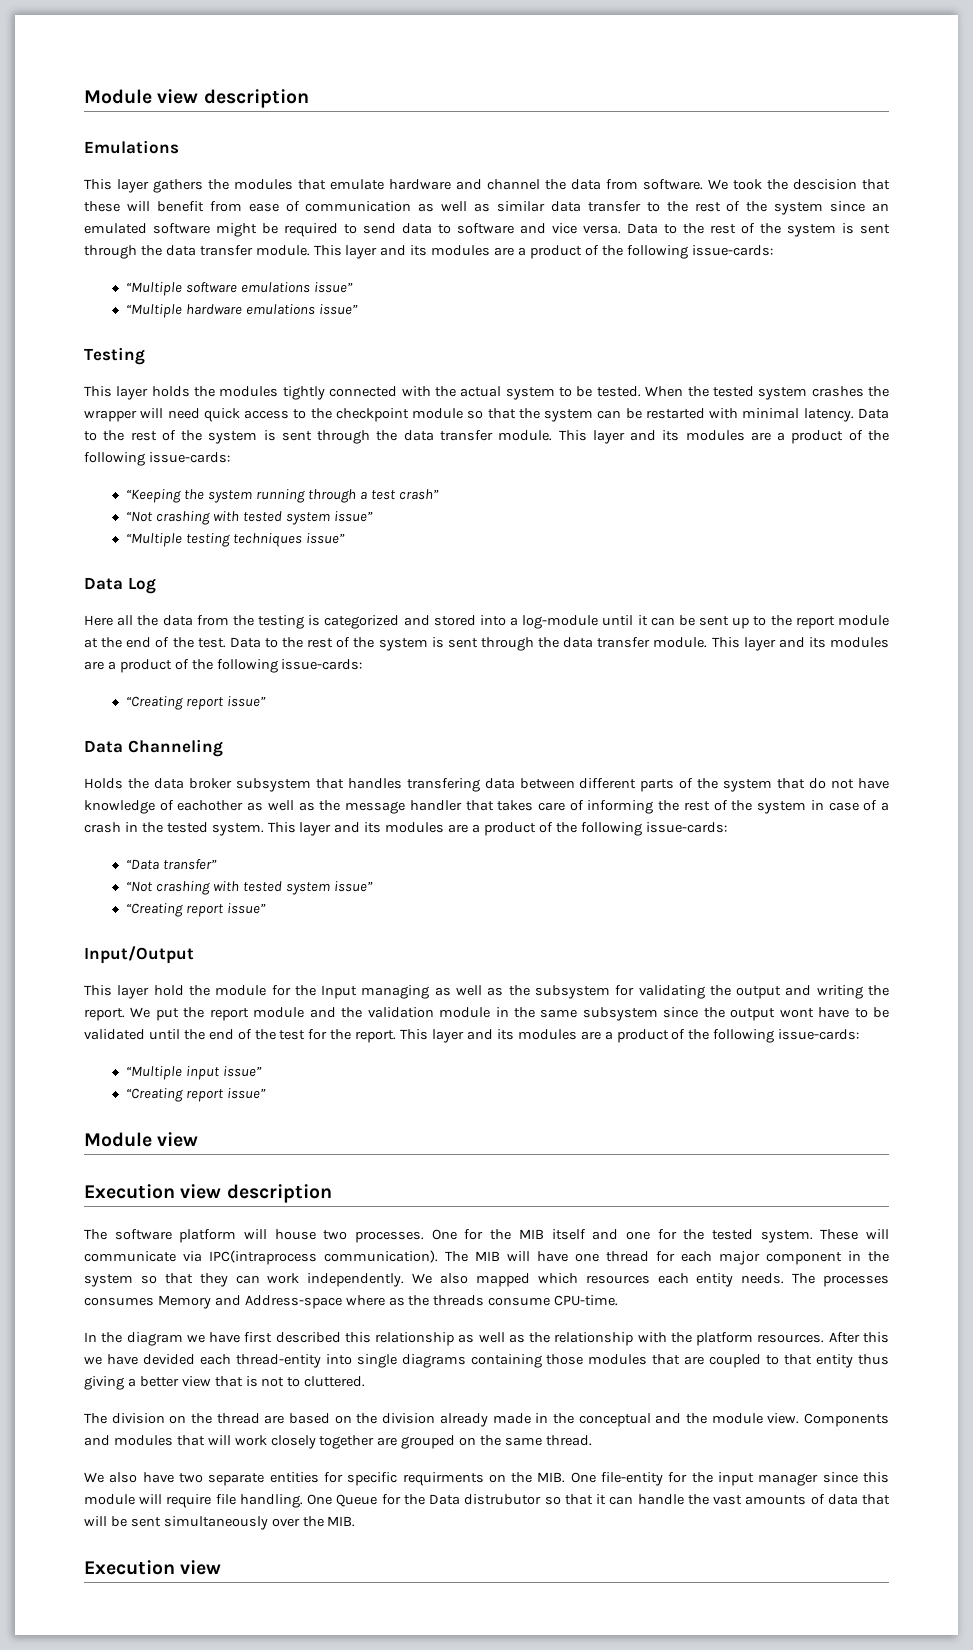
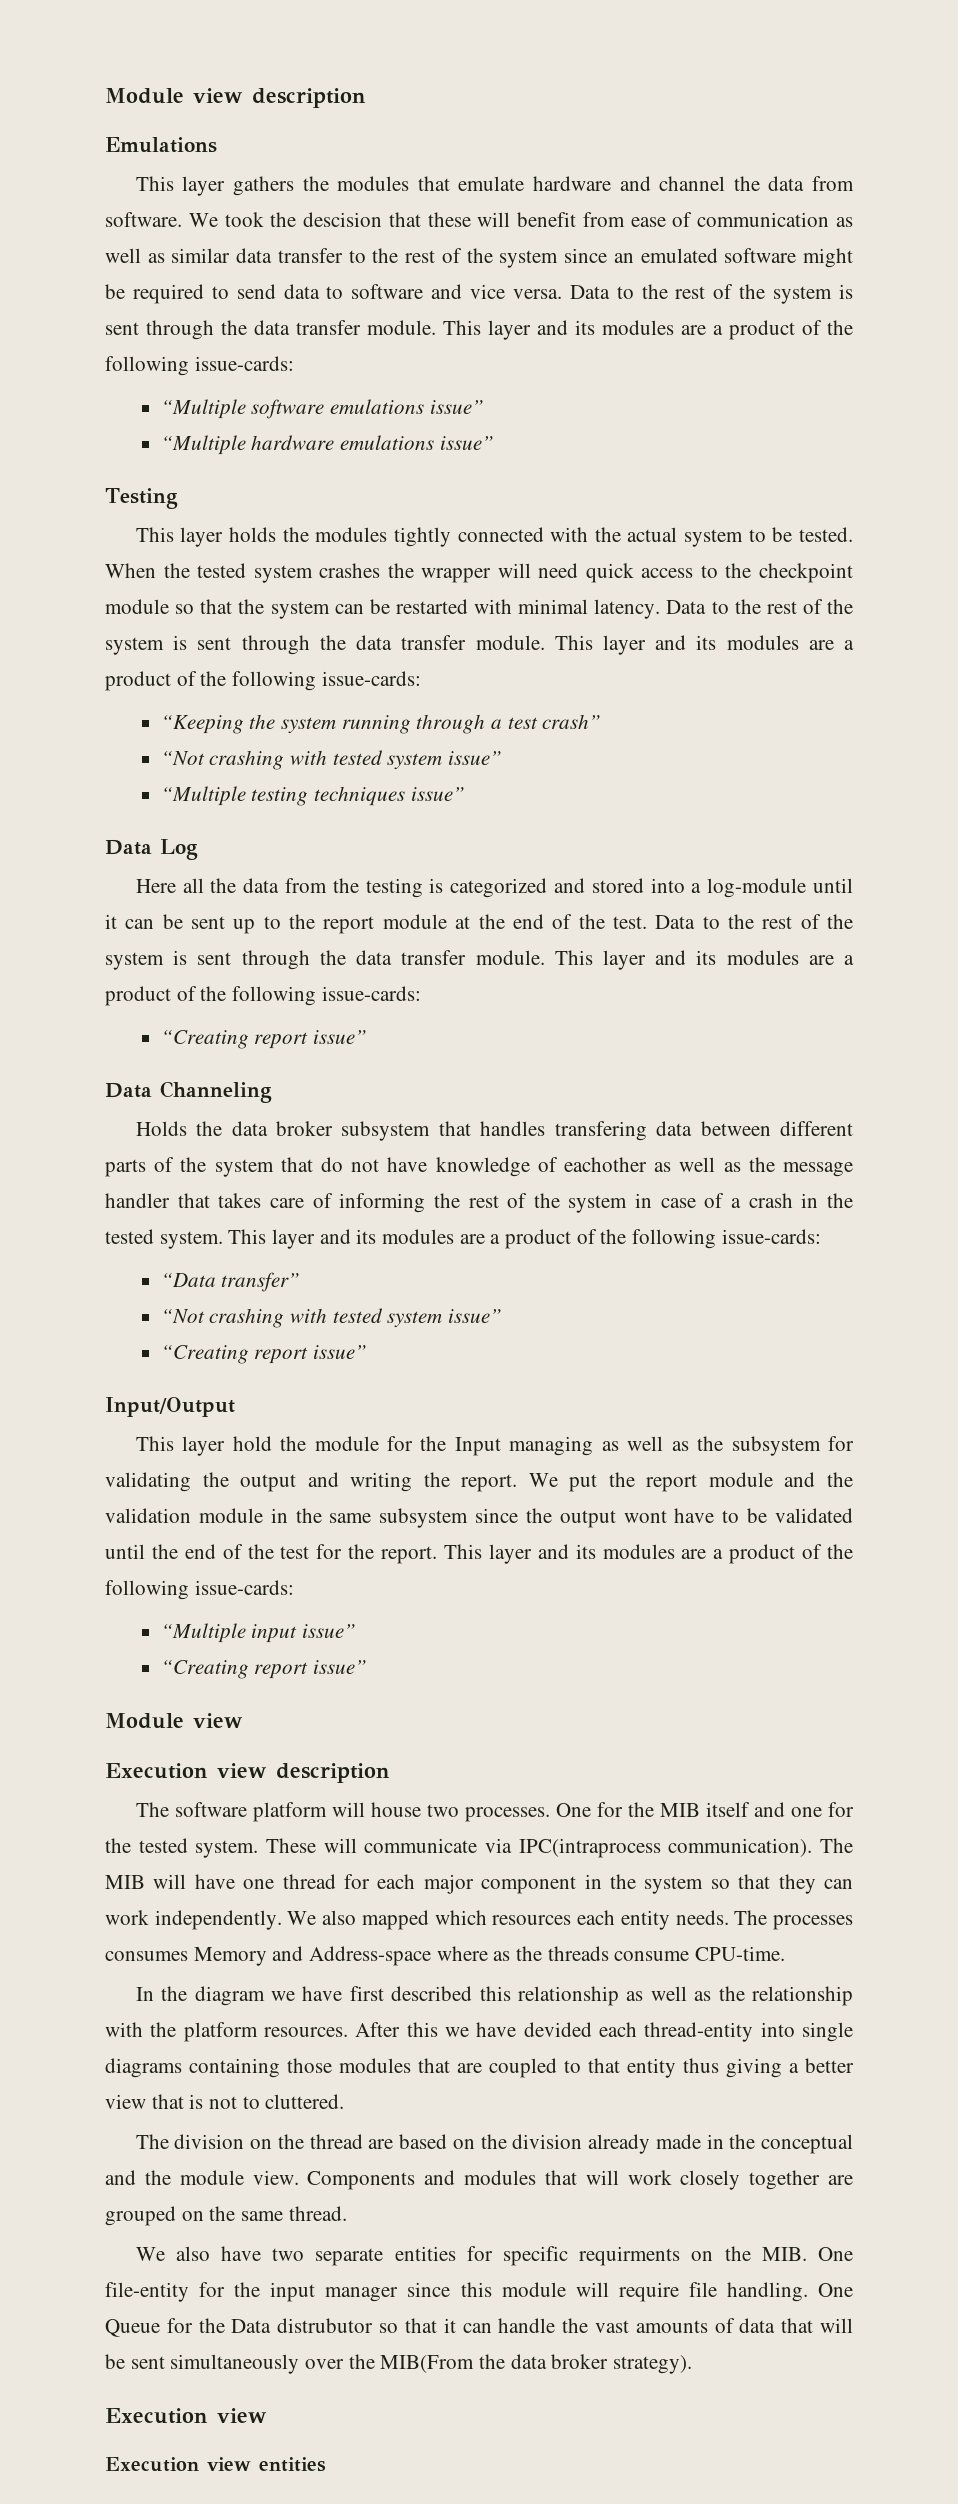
[327,1516,356,1527] [84,1560,222,1575] MIB. // Execution view -> [380,2354,693,2374] [105,2408,267,2424] [105,2457,326,2472] MIB(From the data broker strategy). // Execution view // Execution view entities

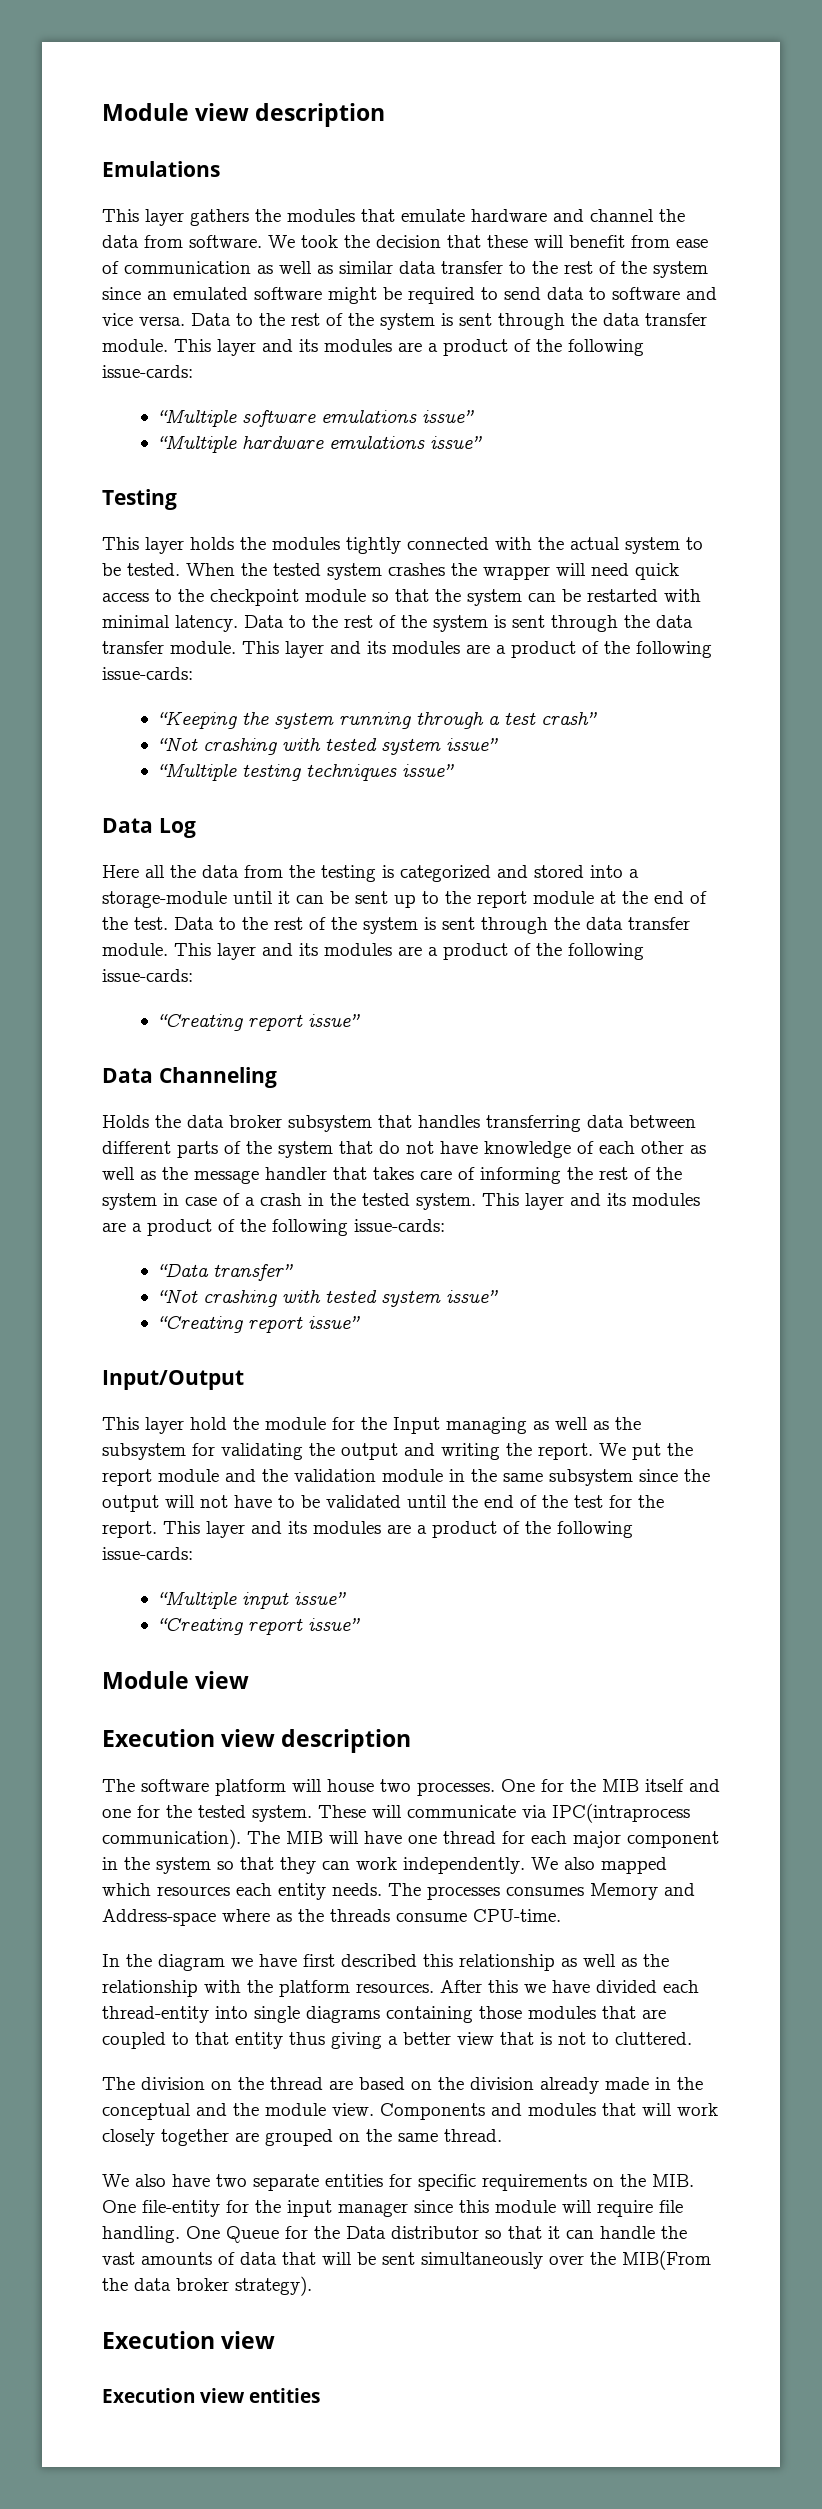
[303,212,383,227] descision -> [376,235,441,248] decision
[707,878,807,898] log-module -> [102,891,227,908] storage-module
[554,1121,647,1141] transfering -> [486,1115,581,1132] transferring
[563,1157,647,1172] eachother -> [599,1141,684,1154] each other
[623,1510,667,1523] wont -> [165,1495,228,1508] will not
[523,2022,592,2037] devided -> [596,1980,657,1993] divided
[579,2246,681,2266] requirments -> [482,2174,587,2191] requirements
[277,2318,374,2333] distrubutor -> [391,2226,479,2239] distributor

